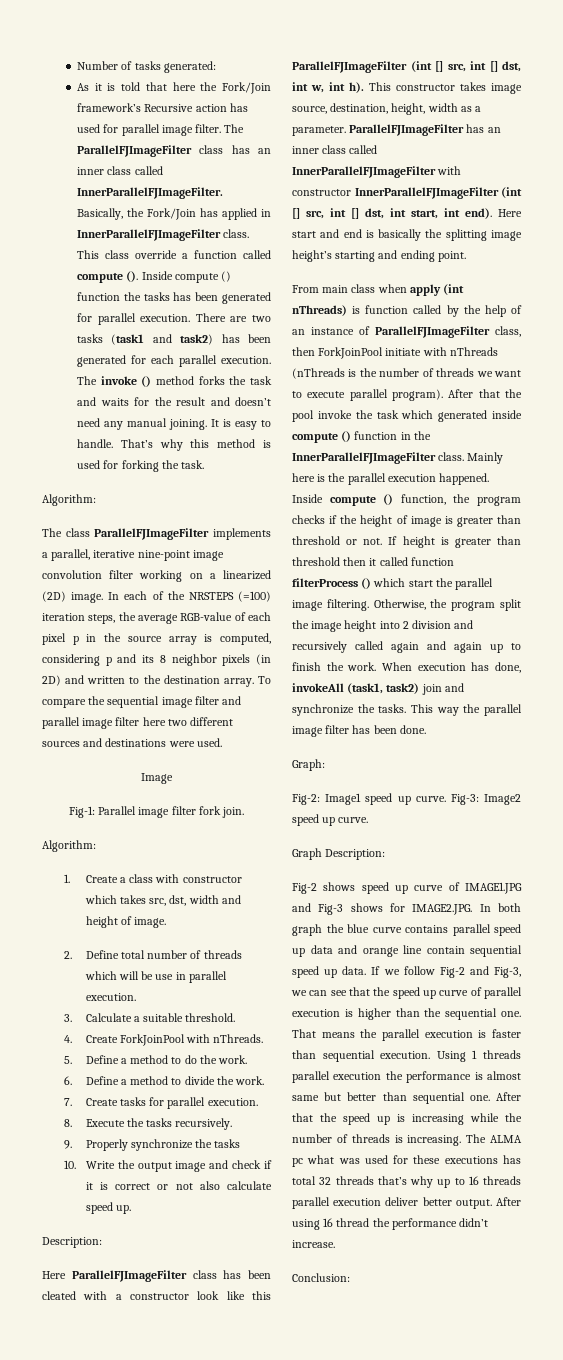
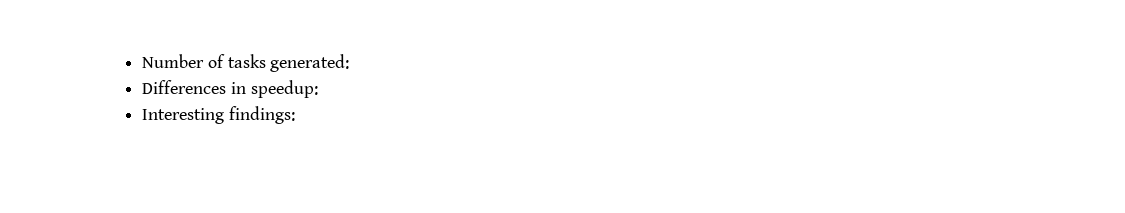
[77,82,271,94] [77,103,248,112] [77,124,245,136] [77,145,271,157] [77,166,163,175] [77,187,224,199] [77,208,271,220] [77,229,250,241] [77,250,271,259] [77,271,232,283] [77,292,271,304] [77,313,271,325] [77,334,271,345] [77,355,271,367] [77,376,272,387] [77,397,271,406] [77,418,271,430] [77,439,271,451] [77,460,205,472] [42,494,96,506] [42,528,271,540] [42,549,224,561] [42,570,271,582] [42,591,271,603] [42,612,271,624] [42,633,271,645] [42,654,271,666] [42,675,271,687] [42,696,242,708] [42,717,234,729] [42,738,222,747] [141,773,173,784] [68,806,245,818] [42,840,96,852] [63,874,242,883] [84,895,241,906] [85,916,167,928] [63,950,242,959] [84,971,227,983] [85,993,136,1001] [63,1013,236,1022] [63,1034,264,1046] [63,1055,248,1064] [63,1076,265,1085] [63,1097,258,1109] [63,1118,233,1130] [63,1139,241,1151] [63,1160,273,1172] [85,1181,272,1190] [85,1202,131,1214] [42,1237,102,1248] [42,1270,271,1282] [42,1291,271,1300] [292,61,521,73] [292,82,522,94] [292,103,482,115] [292,124,501,136] [292,145,378,154] [292,166,462,178] [292,187,522,199] [292,208,522,219] [292,229,522,241] [292,250,466,262] [292,284,465,296] [292,305,522,317] [292,326,521,338] [292,347,498,359] [292,368,521,379] [292,389,522,401] [292,410,522,422] [292,431,431,443] [292,452,504,464] [292,473,490,485] [292,494,521,506] [292,515,521,527] [292,536,521,548] [292,557,454,566] [292,578,494,590] [292,599,521,611] [292,620,474,632] [292,641,521,653] [292,662,521,673] [292,683,464,695] [292,704,522,716] [292,725,426,737] [292,759,325,771] [292,793,521,805] [292,814,369,826] [292,848,386,860] [292,882,522,894] [292,903,521,915] [292,924,521,936] [292,945,522,957] [292,966,521,978] [291,987,522,999] [292,1008,521,1020] [292,1029,521,1041] [292,1050,521,1062] [292,1071,521,1083] [292,1092,521,1104] [292,1113,522,1125] [292,1134,522,1146] [292,1155,521,1167] [292,1176,521,1188] [292,1197,521,1209] [292,1218,489,1230] [292,1240,335,1248] [292,1273,350,1282] As it is told that here the Fork/Join framework’s Recursive action has used for parallel image filter. The ParallelFJImageFilter class has an inner class called InnerParallelFJImageFilter. Basically, the Fork/Join has applied in InnerParallelFJImageFilter class. This class override a function called compute (). Inside compute () function the tasks has been generated for parallel execution. There are two tasks (task1 and task2) has been generated for each parallel execution. The invoke () method forks the task and waits for the result and doesn’t need any manual joining. It is easy to handle. That’s why this method is used for forking the task. // Algorithm: // The class ParallelFJImageFilter implements a parallel, iterative nine-point image convolution filter working on a linearized (2D) image. In each of the NRSTEPS (=100) iteration steps, the average RGB-value of each pixel p in the source array is computed, considering p and its 8 neighbor pixels (in 2D) and written to the destination array. To compare the sequential image filter and parallel image filter here two different sources and destinations were used. // Image // Fig-1: Parallel image filter fork join. // Algorithm: // 1. Create a class with constructor which takes src, dst, width and height of image. // 2. Define total number of threads which will be use in parallel execution. // 3. Calculate a suitable threshold. // 4. Create ForkJoinPool with nThreads. // 5. Define a method to do the work. // 6. Define a method to divide the work. // 7. Create tasks for parallel execution. // 8. Execute the tasks recursively. // 9. Properly synchronize the tasks // 10. Write the output image and check if it is correct or not also calculate speed up. // Description: // Here ParallelFJImageFilter class has been cleated with a constructor look like this ParallelFJImageFilter (int [] src, int [] dst, int w, int h). This constructor takes image source, destination, height, width as a parameter. ParallelFJImageFilter has an inner class called InnerParallelFJImageFilter with constructor InnerParallelFJImageFilter (int [] src, int [] dst, int start, int end). Here start and end is basically the splitting image height’s starting and ending point. // From main class when apply (int nThreads) is function called by the help of an instance of ParallelFJImageFilter class, then ForkJoinPool initiate with nThreads (nThreads is the number of threads we want to execute parallel program). After that the pool invoke the task which generated inside compute () function in the InnerParallelFJImageFilter class. Mainly here is the parallel execution happened. Inside compute () function, the program checks if the height of image is greater than threshold or not. If height is greater than threshold then it called function filterProcess () which start the parallel image filtering. Otherwise, the program split the image height into 2 division and recursively called again and again up to finish the work. When execution has done, invokeAll (task1, task2) join and synchronize the tasks. This way the parallel image filter has been done. // Graph: // Fig-2: Image1 speed up curve. Fig-3: Image2 speed up curve. // Graph Description: // Fig-2 shows speed up curve of IMAGE1.JPG and Fig-3 shows for IMAGE2.JPG. In both graph the blue curve contains parallel speed up data and orange line contain sequential speed up data. If we follow Fig-2 and Fig-3, we can see that the speed up curve of parallel execution is higher than the sequential one. That means the parallel execution is faster than sequential execution. Using 1 threads parallel execution the performance is almost same but better than sequential one. After that the speed up is increasing while the number of threads is increasing. The ALMA pc what was used for these executions has total 32 threads that’s why up to 16 threads parallel execution deliver better output. After using 16 thread the performance didn’t increase. // Conclusion: -> [142,80,318,98] [142,106,295,124] Differences in speedup: // Interesting findings:

